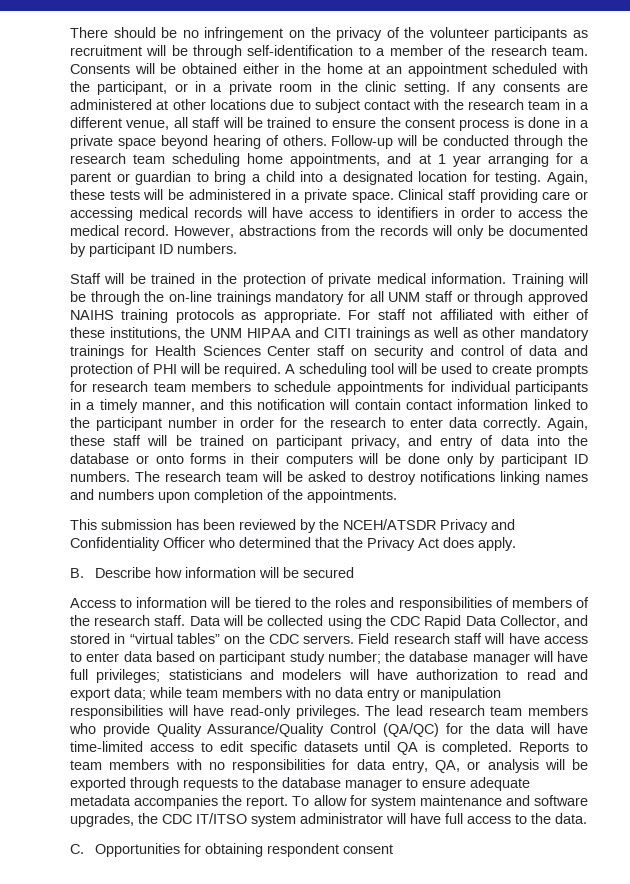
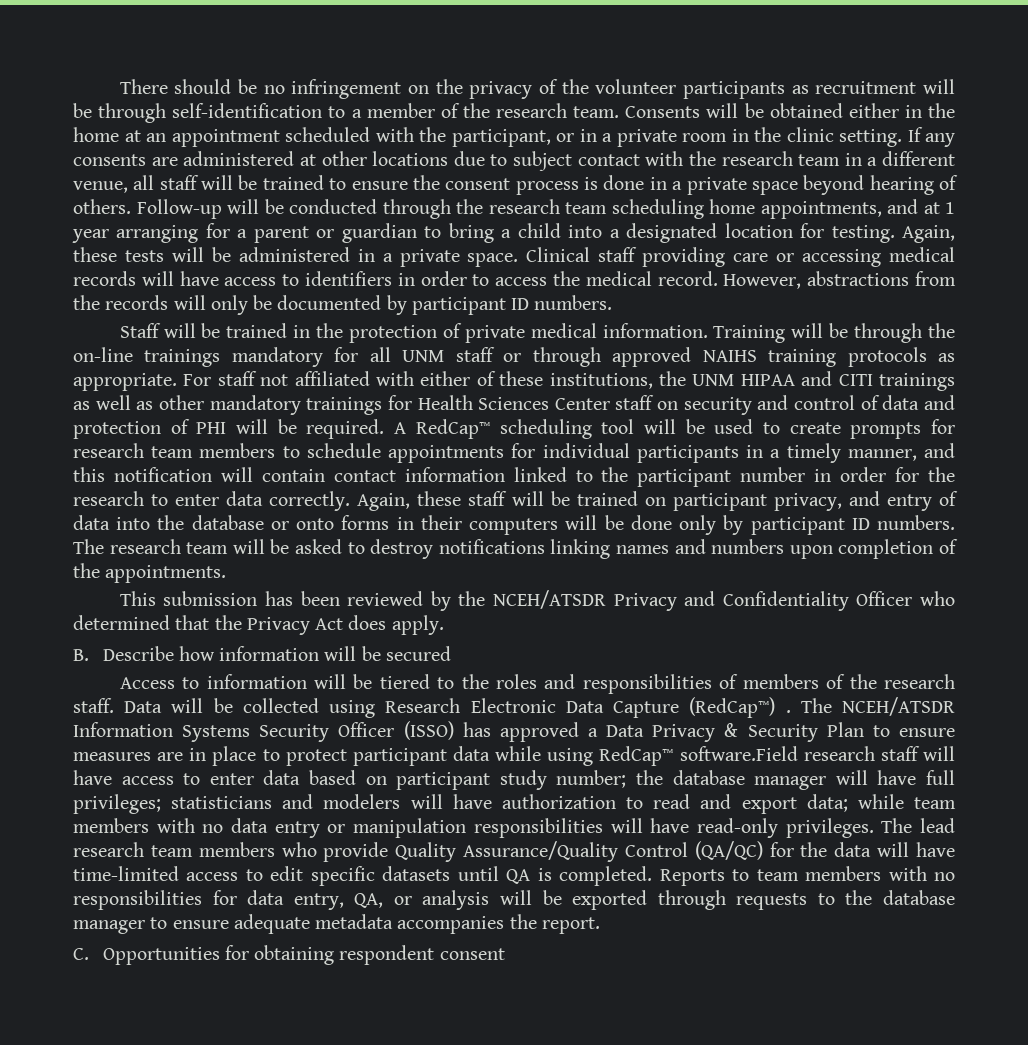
(295, 369) none -> [415,419,490,439] RedCap™
[365,615,588,629] [70,633,390,644] the CDC Rapid Data Collector, and stored in “virtual tables” on the CDC servers. Field -> [385,697,956,718] [73,721,955,742] [73,746,798,766] Research Electronic Data Capture (RedCap™) . The NCEH/ATSDR Information Systems Security Officer (ISSO) has approved a Data Privacy & Security Plan to ensure measures are in place to protect participant data while using RedCap™ software.Field
[292,795,589,809] [70,813,587,827] To allow for system maintenance and software upgrades, the CDC IT/ITSO system administrator will have full access to the data. -> (600, 925) none

